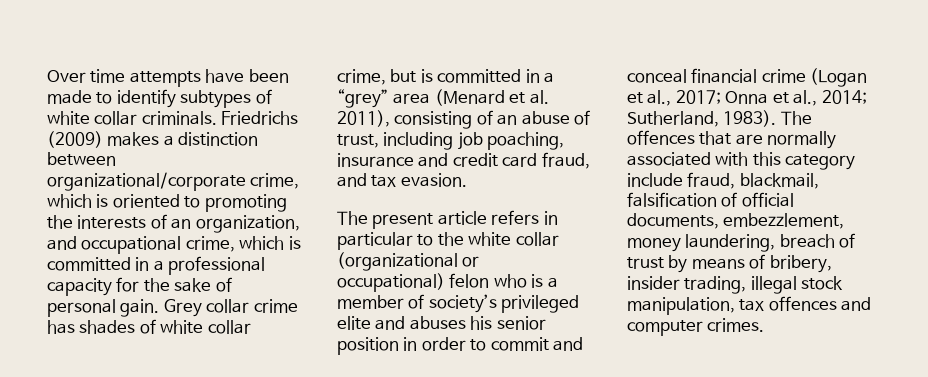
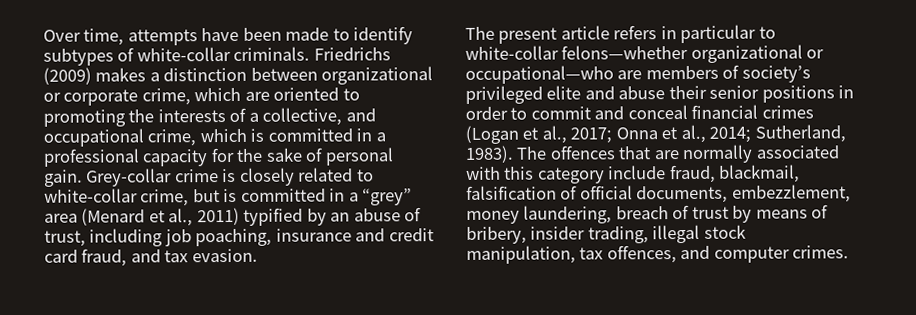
[90,69,126,83] time -> [83,28,125,46] time,
[47,111,138,125] white collar -> [136,46,231,62] white-collar
[47,172,300,191] [47,194,109,208] organizational/corporate crime, which is -> [321,66,434,85] [43,87,270,106] organizational or corporate crime, which are
[171,215,300,233] an organization, -> [248,107,343,126] a collective,
[163,299,298,317] [47,319,251,334] Grey collar crime has shades of white collar -> [86,167,374,187] [44,188,138,203] Grey-collar crime is closely related to white-collar
[529,90,549,104] [337,110,493,129] al. 2011), consisting of -> [168,207,327,227] al., 2011) typified by
[437,232,559,246] [337,252,480,271] [337,273,558,292] [337,295,404,309] the white collar (organizational or occupational) felon who is a member -> [465,44,825,63] [465,65,719,84] white-collar felons—whether organizational or occupational—who are members
[409,316,546,330] [337,337,399,355] abuses his senior position -> [618,85,835,103] abuse their senior positions
[761,69,806,83] crime -> [761,105,814,119] crimes
[768,296,837,311] offences -> [606,245,677,264] offences,

